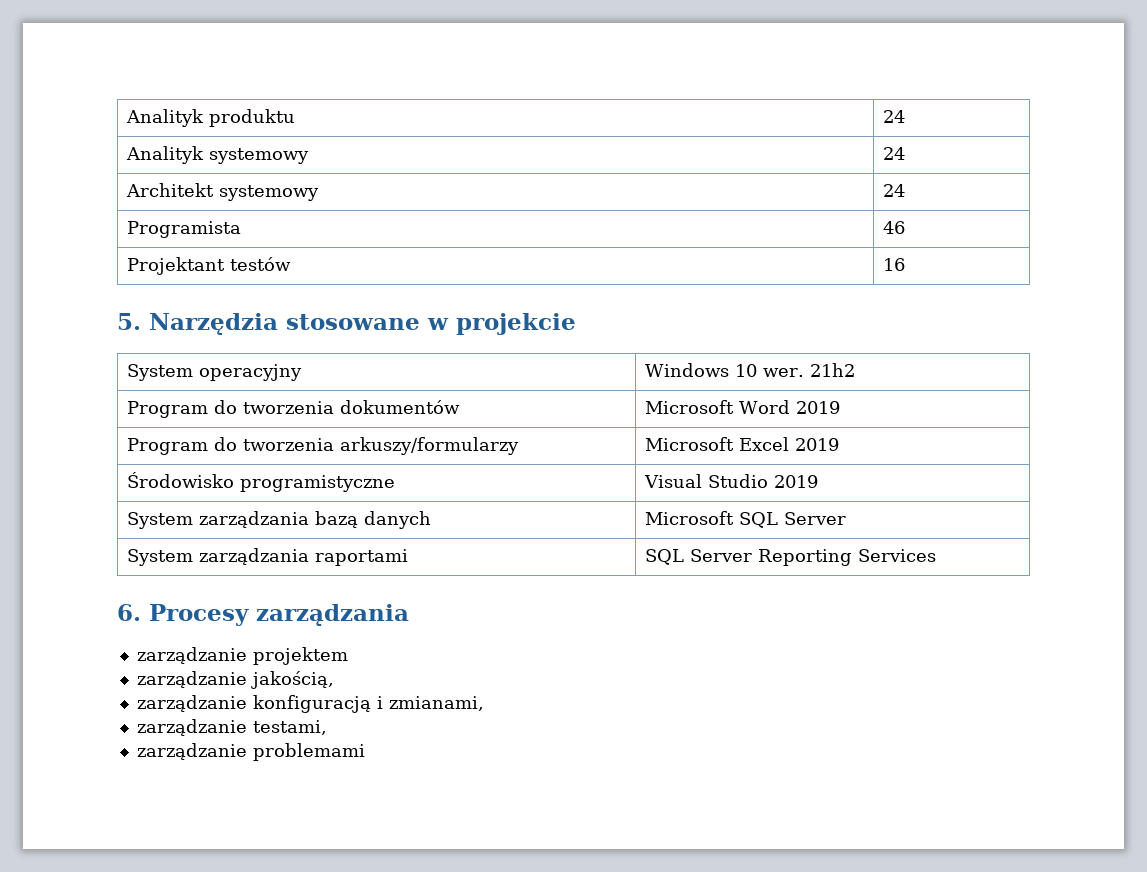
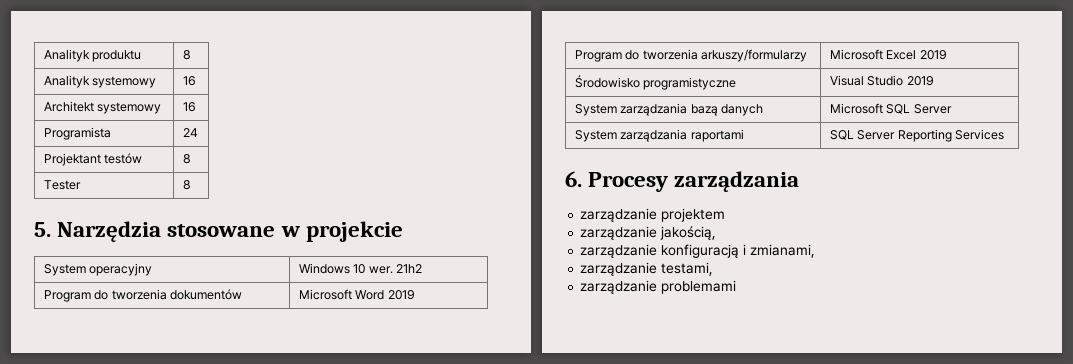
[883,110,906,123] 24 -> [182,50,191,60] 8
[883,147,906,160] 24 -> [182,76,196,86] 16
[883,184,906,197] 24 -> [182,102,196,112] 16
[883,221,906,234] 46 -> [182,128,198,137] 24
[883,258,906,271] 16 -> [182,154,191,164] [43,180,81,190] [182,180,191,190] 8 // Tester | 8

